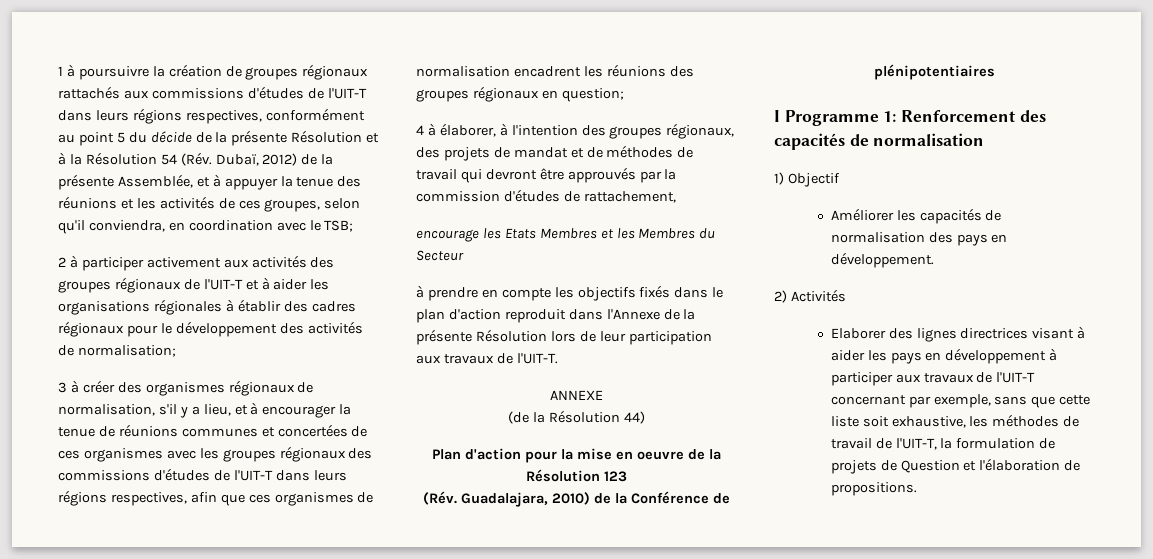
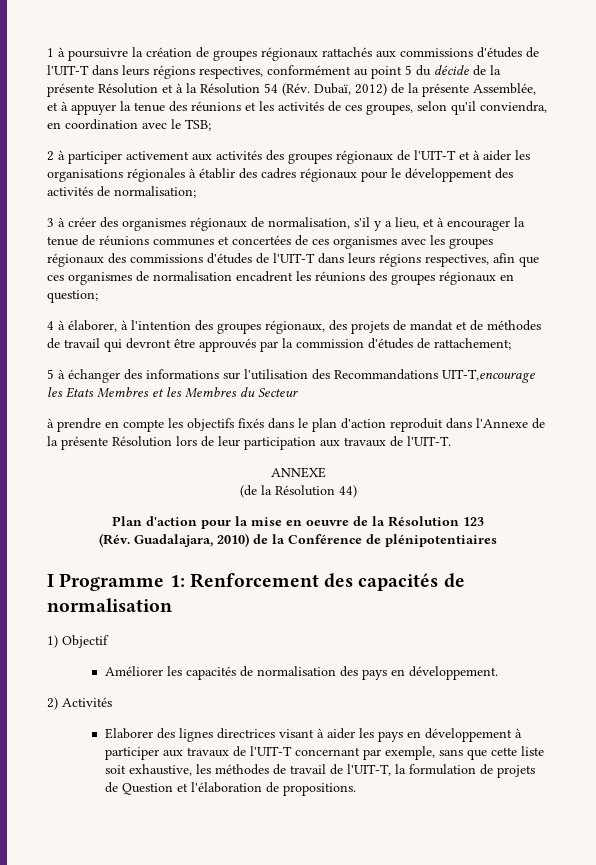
[583,191,676,203] [416,229,479,242] rattachement, // encourage -> [434,338,511,350] [47,369,535,383] rattachement; // 5 à échanger des informations sur l'utilisation des Recommandations UIT-T,encourage

